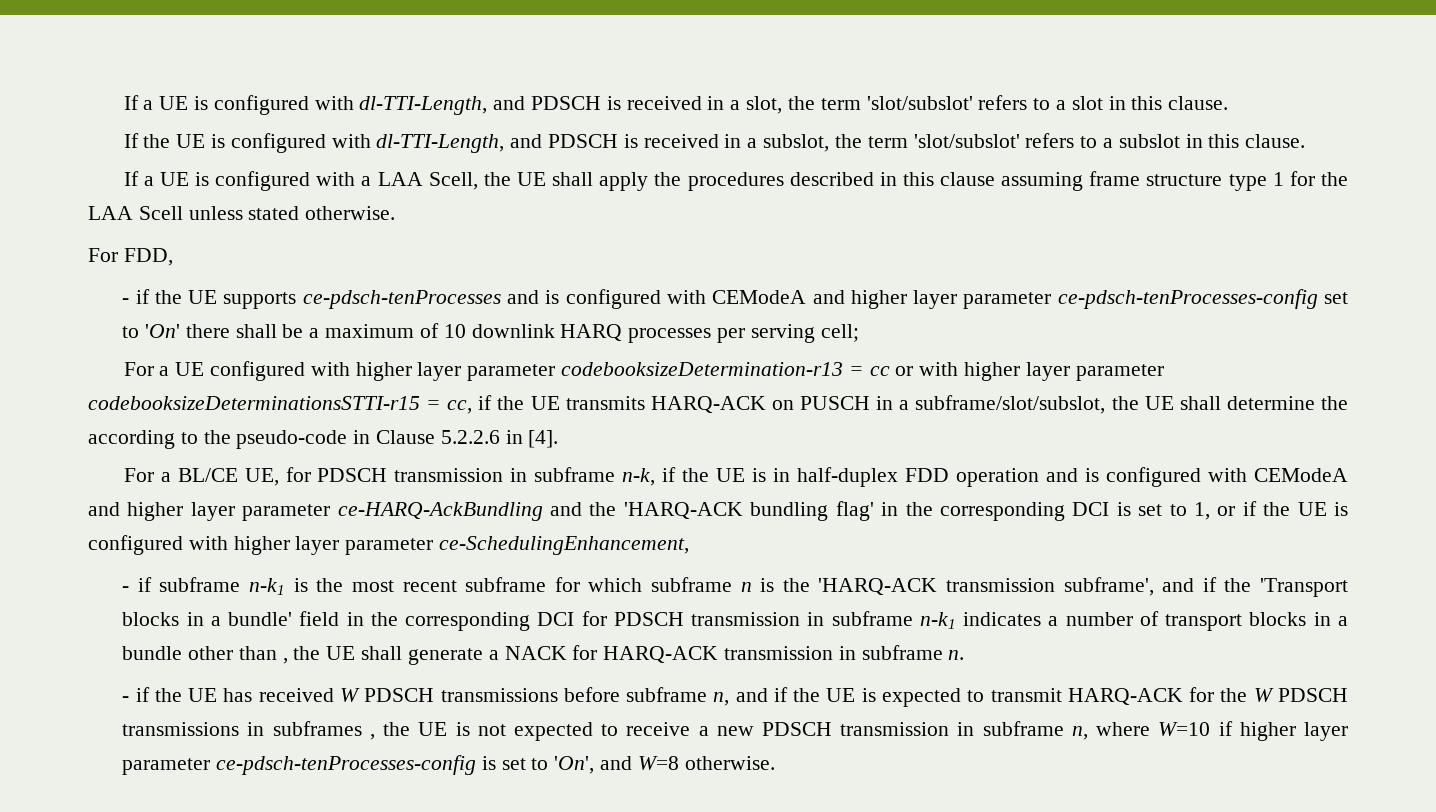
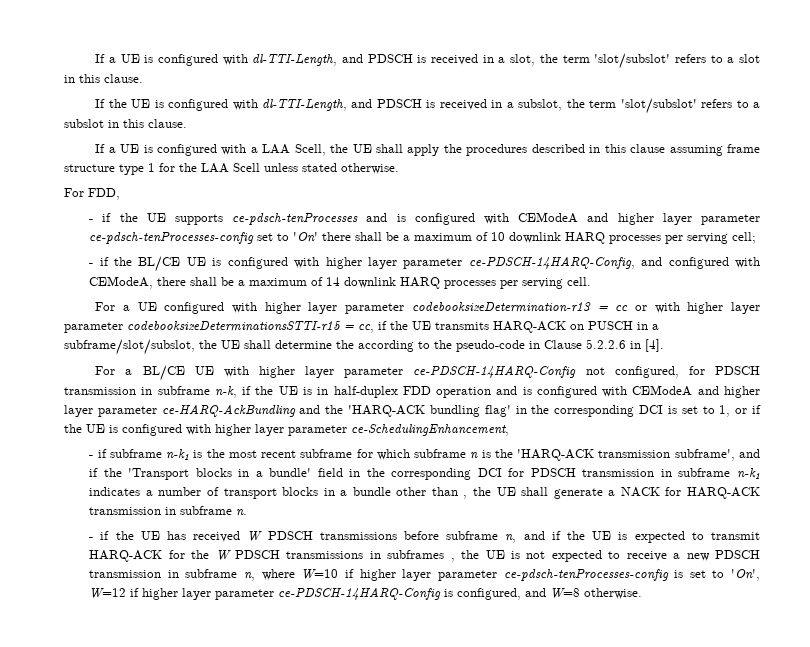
(859, 333) none -> [89,256,760,272] [89,276,592,289] // - if the BL/CE UE is configured with higher layer parameter ce-PDSCH-14HARQ-Config, and configured with CEModeA, there shall be a maximum of 14 downlink HARQ processes per serving cell.
[244,468,279,486] UE, -> [194,365,679,378] UE with higher layer parameter ce-PDSCH-14HARQ-Config not configured,
(595, 765) none -> [89,587,522,600] W=12 if higher layer parameter ce-PDSCH-14HARQ-Config is configured,

